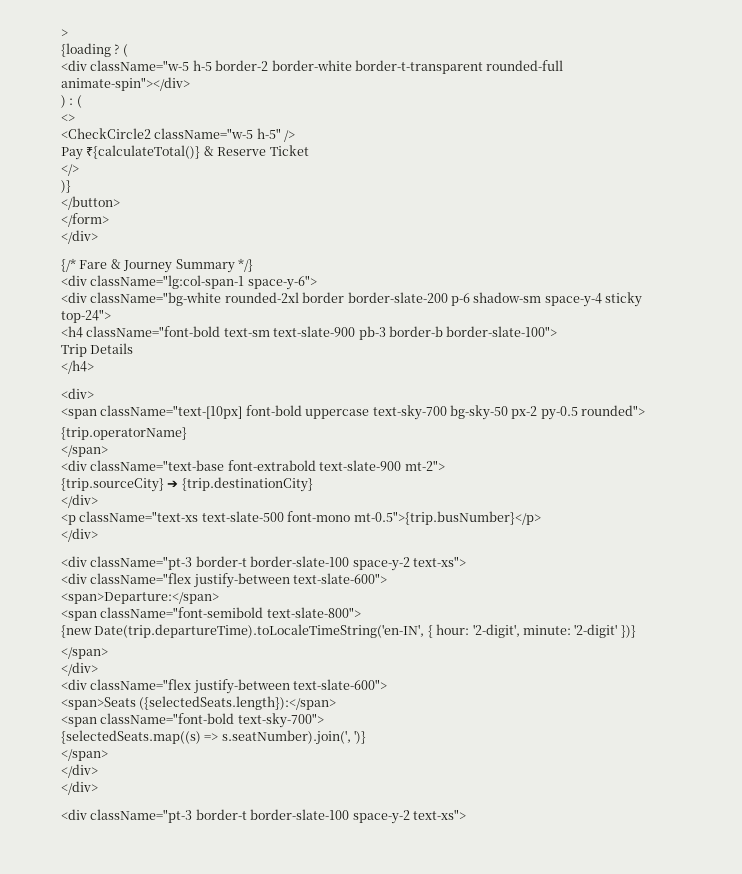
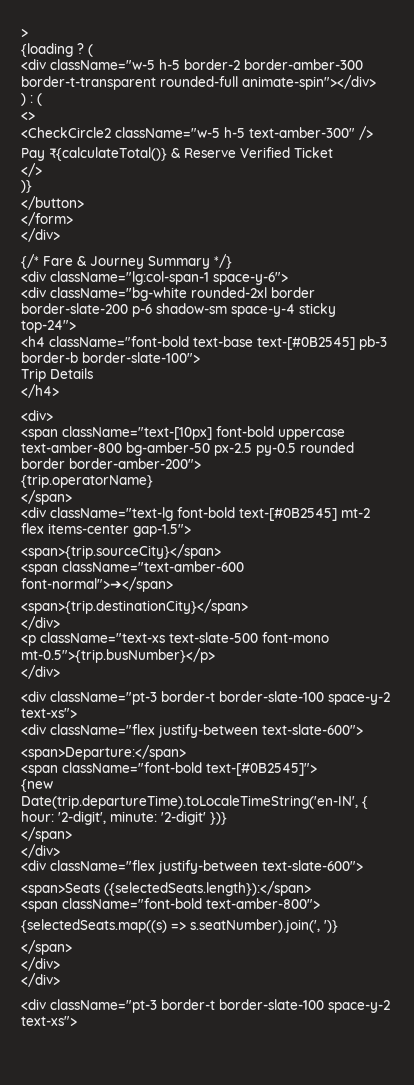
[271,60,352,71] border-white -> [244,59,363,70] border-amber-300
[256,128,281,139] h-5" -> [224,127,355,138] h-5 text-amber-300"
(267, 151) none -> [240,147,290,158] Verified
[223,326,356,337] text-sm text-slate-900 -> [193,336,355,350] text-base text-[#0B2545]
[372,405,645,420] [61,427,187,440] [61,445,108,457] [61,460,445,471] [61,477,313,492] text-sky-700 bg-sky-50 px-2 py-0.5 rounded"> // {trip.operatorName} // </span> // <div className="text-base font-extrabold text-slate-900 mt-2"> // {trip.sourceCity} ➔ {trip.destinationCity} -> [21,442,354,456] [21,458,201,469] [21,474,153,488] [21,490,72,505] [21,507,370,521] [21,523,191,537] [21,544,221,559] [21,561,244,575] [21,577,173,592] [21,599,248,614] text-amber-800 bg-amber-50 px-2.5 py-0.5 rounded border border-amber-200"> // {trip.operatorName} // </span> // <div className="text-lg font-bold text-[#0B2545] mt-2 flex items-center gap-1.5"> // <span>{trip.sourceCity}</span> // <span className="text-amber-600 font-normal">➔</span> // <span>{trip.destinationCity}</span>
[100,607,361,618] className="font-semibold text-slate-800"> -> [62,762,317,776] className="font-bold text-[#0B2545]">
[237,713,324,728] text-sky-700"> -> [206,898,320,909] text-amber-800">

